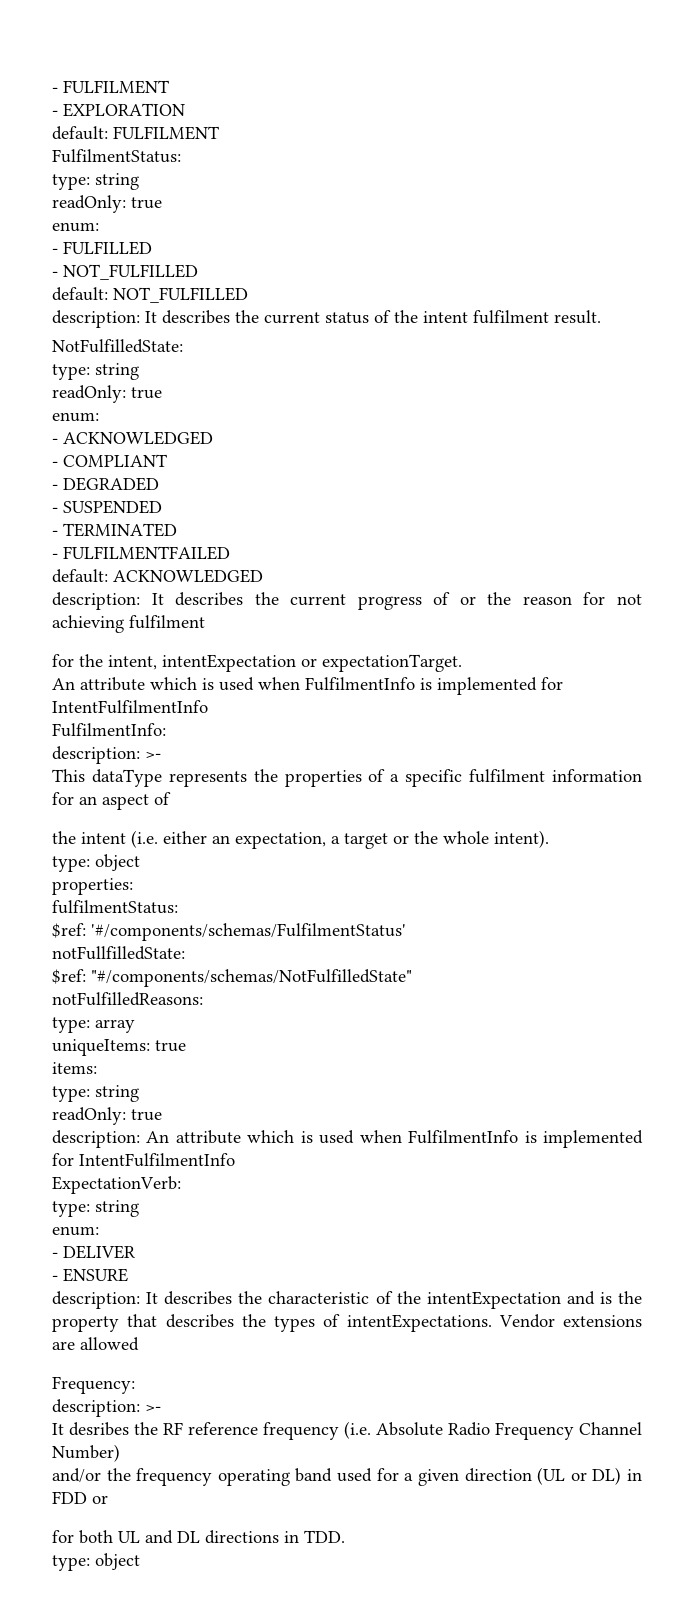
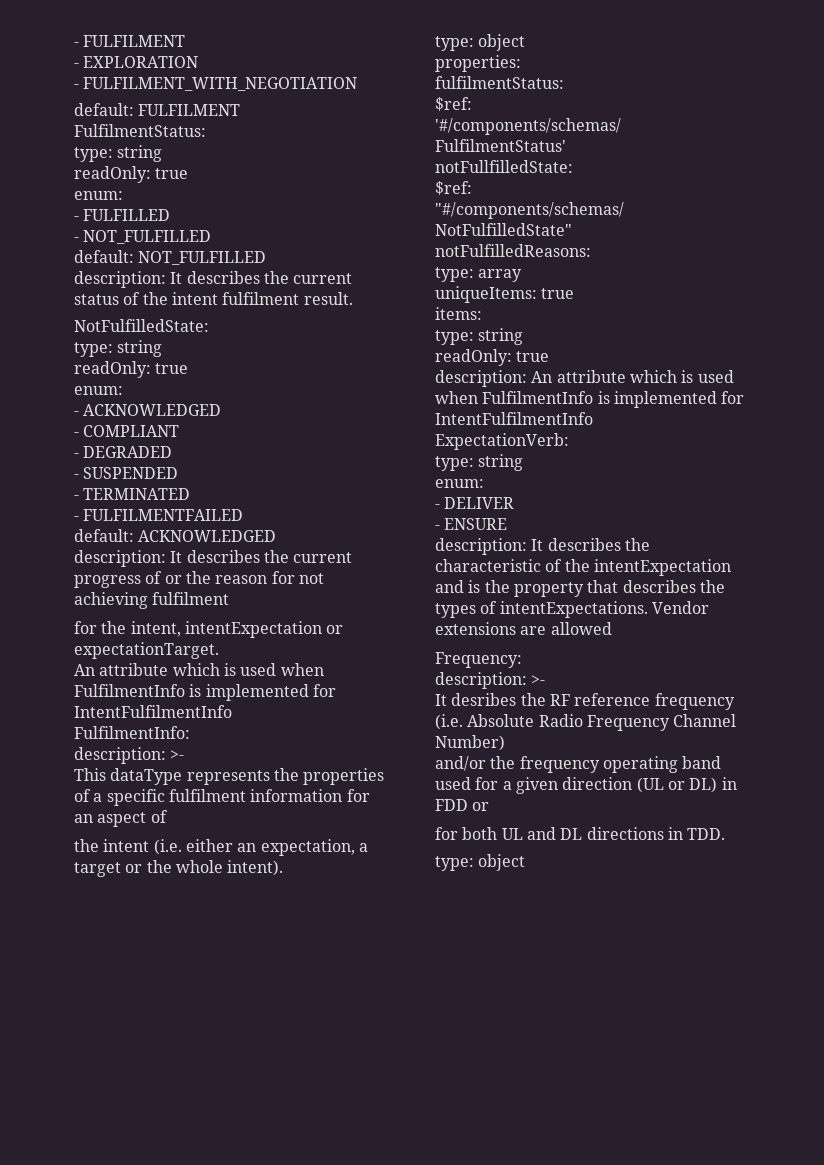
(185, 110) none -> [74,77,358,91] // - FULFILMENT_WITH_NEGOTIATION

